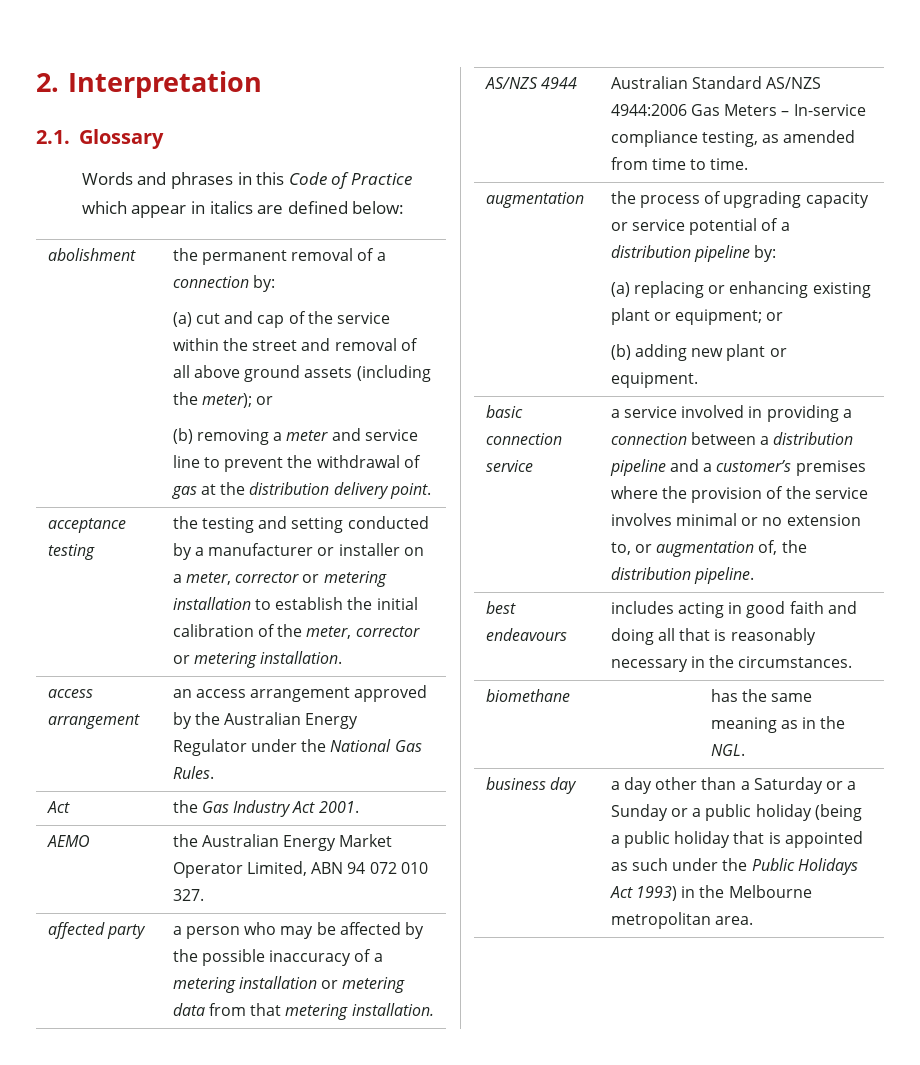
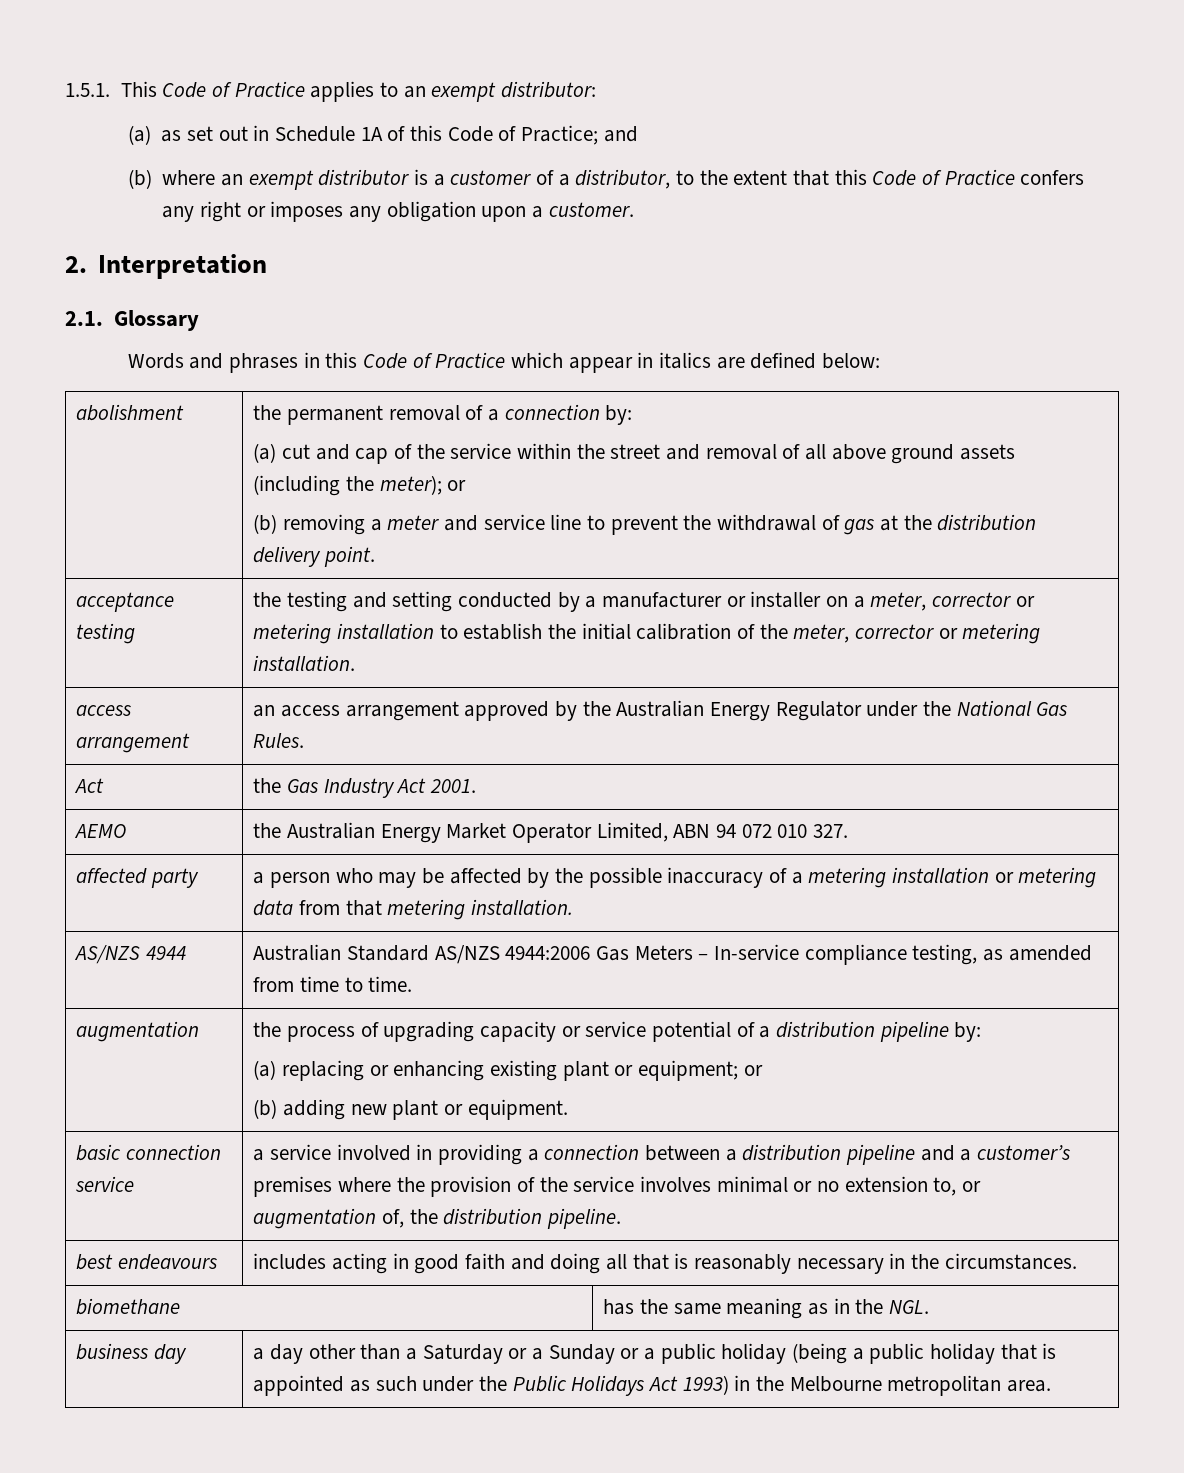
(36, 82) none -> [65,81,596,102] [127,125,638,145] [127,169,1085,190] [162,201,634,222] 1.5.1. This Code of Practice applies to an exempt distributor: // (a) as set out in Schedule 1A of this Code of Practice; and // (b) where an exempt distributor is a customer of a distributor, to the extent that this Code of Practice confers any right or imposes any obligation upon a customer. //

